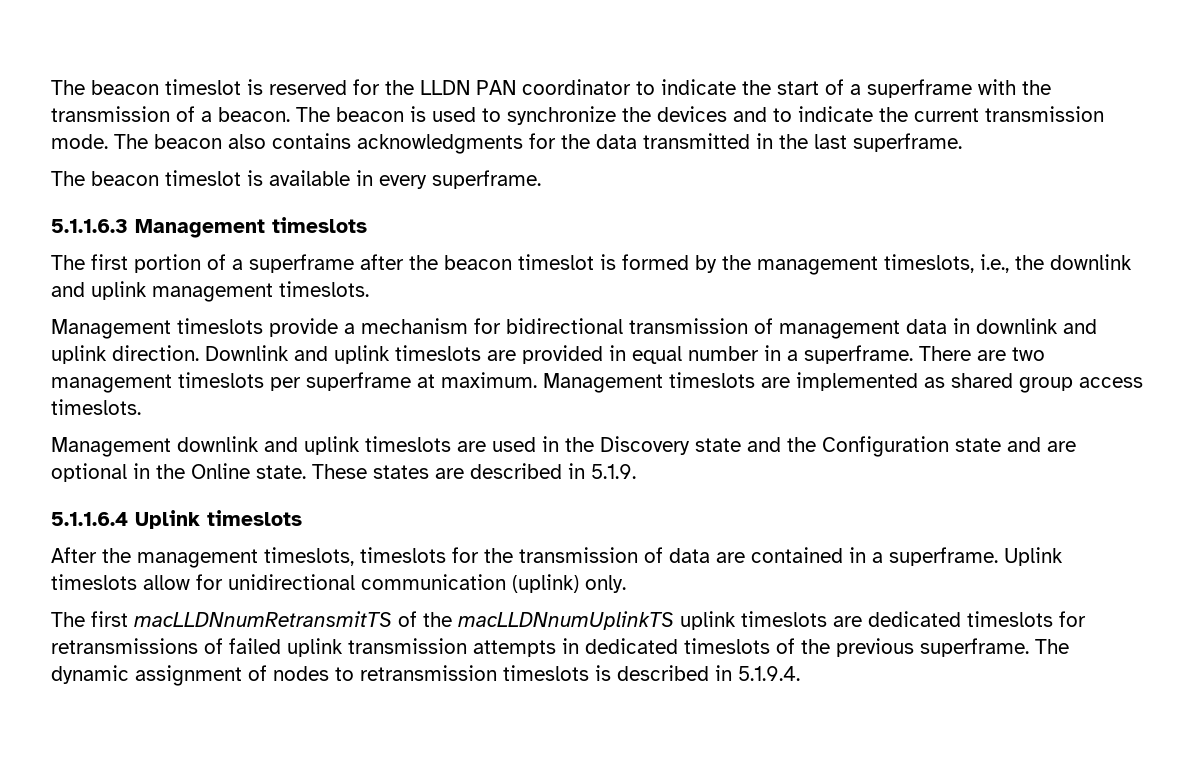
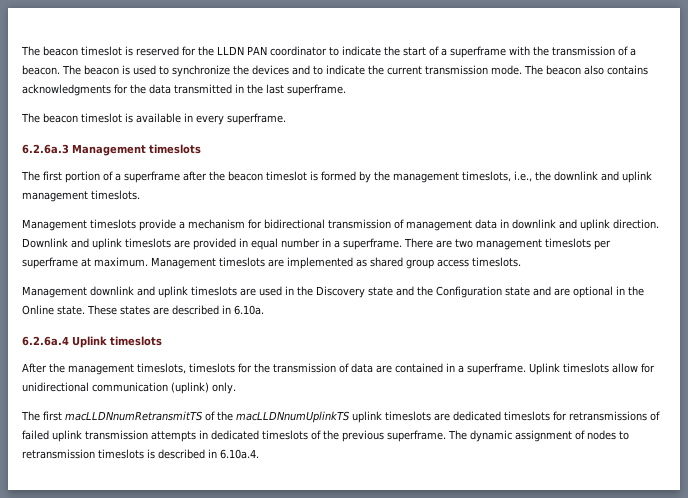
[51,219,128,233] 5.1.1.6.3 -> [22,144,69,154] 6.2.6a.3
[591,464,636,479] [51,512,128,526] 5.1.9. // 5.1.1.6.4 -> [234,305,264,315] [22,336,69,346] 6.10a. // 6.2.6a.4
[738,666,800,681] 5.1.9.4. -> [220,449,259,459] 6.10a.4.

